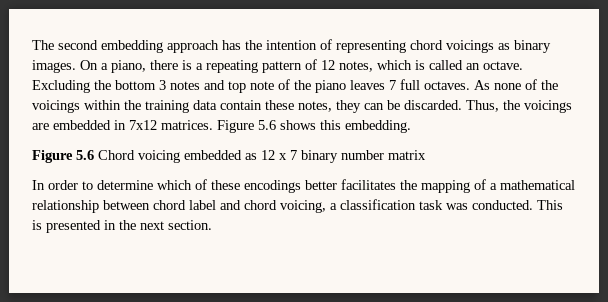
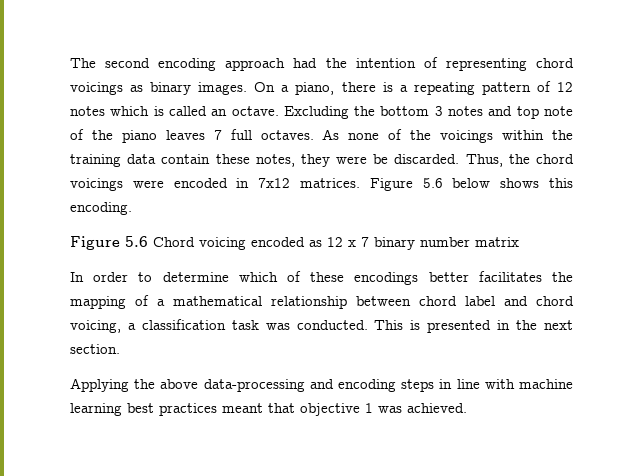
[101,40,241,53] embedding approach has -> [158,58,318,71] encoding approach had
[339,61,373,72] notes, -> [70,106,105,116] notes
[364,103,384,110] can -> [336,156,368,164] were
[524,100,572,113] [32,120,111,130] voicings are embedded -> [536,154,574,164] [70,178,228,191] chord voicings were encoded
(276, 125) none -> [452,178,491,188] below
[345,120,411,133] embedding. -> [70,202,132,215] encoding.
[184,150,242,160] embedded -> [251,237,305,247] encoded
(212, 225) none -> [70,378,573,392] [70,403,467,416] // Applying the above data-processing and encoding steps in line with machine learning best practices meant that objective 1 was achieved.

